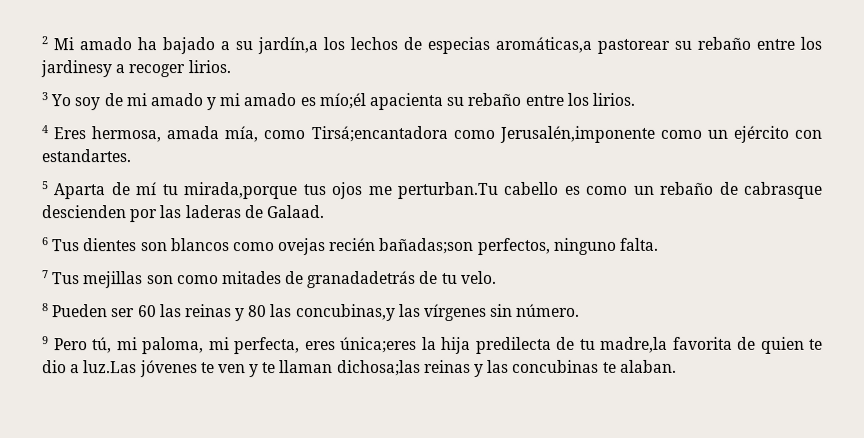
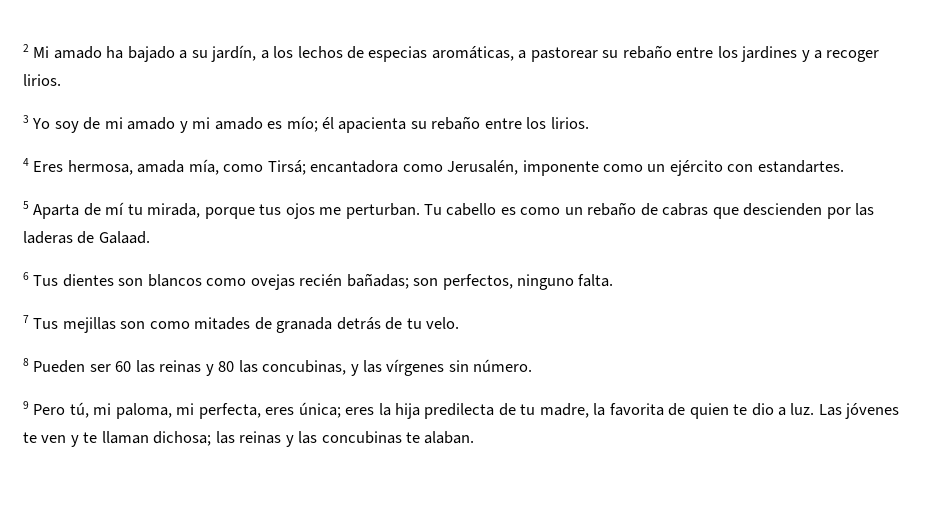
[257,37,318,55] jardín,a -> [211,45,269,62] jardín, a
[495,36,592,53] aromáticas,a -> [431,46,527,61] aromáticas, a
[40,60,112,78] jardinesy -> [741,46,810,62] jardines y
[318,93,366,110] mío;él -> [286,116,335,132] mío; él
[310,125,655,143] Tirsá;encantadora como Jerusalén,imponente -> [267,160,599,176] Tirsá; encantadora como Jerusalén, imponente
[183,182,298,200] mirada,porque -> [147,203,255,219] mirada, porque
[396,181,498,200] perturban.Tu -> [345,203,443,219] perturban. Tu
[743,181,822,199] cabrasque -> [662,203,739,219] cabras que
[379,237,475,255] bañadas;son -> [346,273,439,289] bañadas; son
[307,271,417,289] granadadetrás -> [276,317,381,333] granada detrás
[295,304,396,322] concubinas,y -> [262,360,359,376] concubinas, y
[340,337,417,354] única;eres -> [298,402,375,418] única; eres
[600,336,668,353] madre,la -> [539,403,606,418] madre, la
[83,360,138,374] luz.Las -> [790,403,842,416] luz. Las
[336,360,421,377] dichosa;las -> [153,431,235,446] dichosa; las

